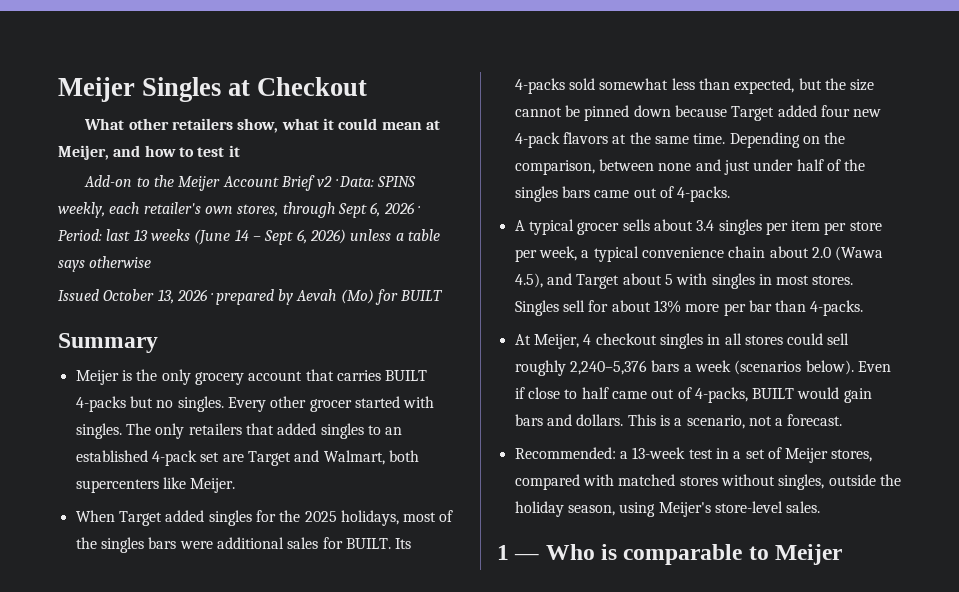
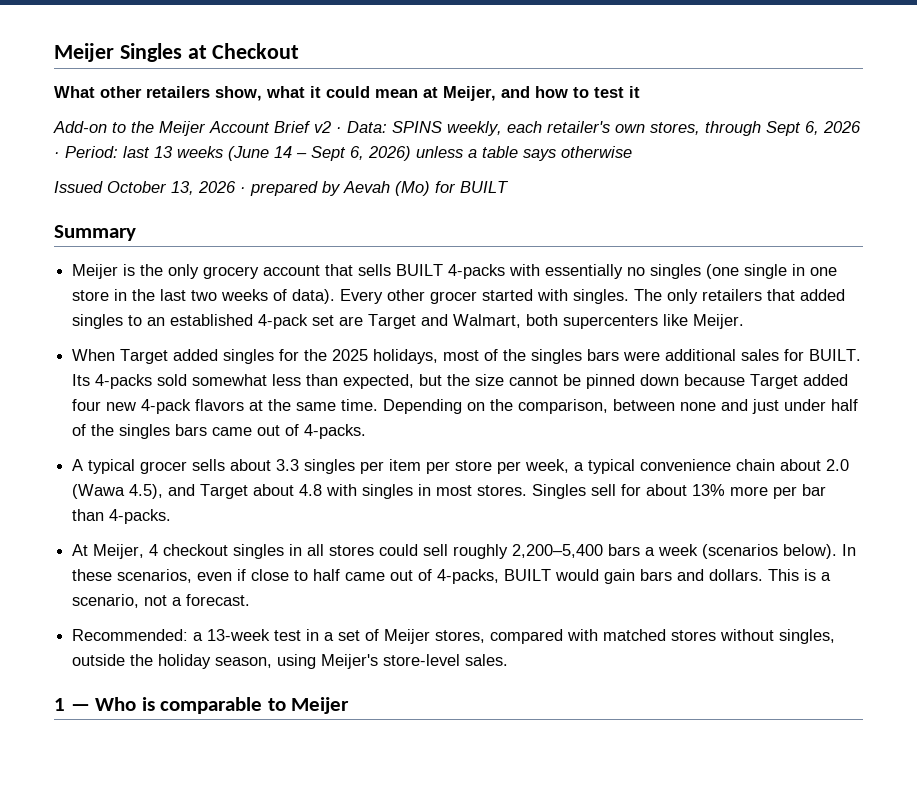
[336,370,381,381] carries -> [358,264,392,276] sells
[129,396,224,412] but no singles. -> [509,264,838,279] [72,289,336,304] with essentially no singles (one single in one store in the last two weeks of data).
[696,220,715,231] 3.4 -> [276,459,300,471] 3.3
[664,274,673,285] 5 -> [299,484,323,496] 4.8
[569,360,647,375] 2,240–5,376 -> [512,544,604,558] 2,200–5,400
[857,361,891,372] Even -> [842,544,857,556] [72,569,233,583] In these scenarios, even

